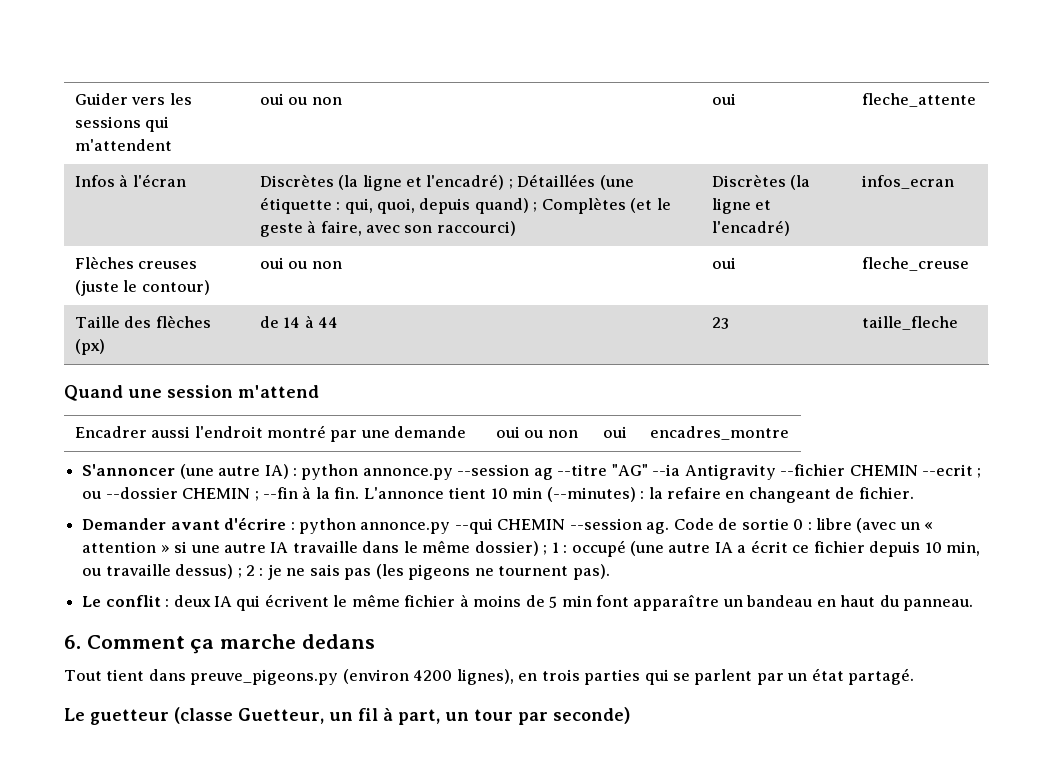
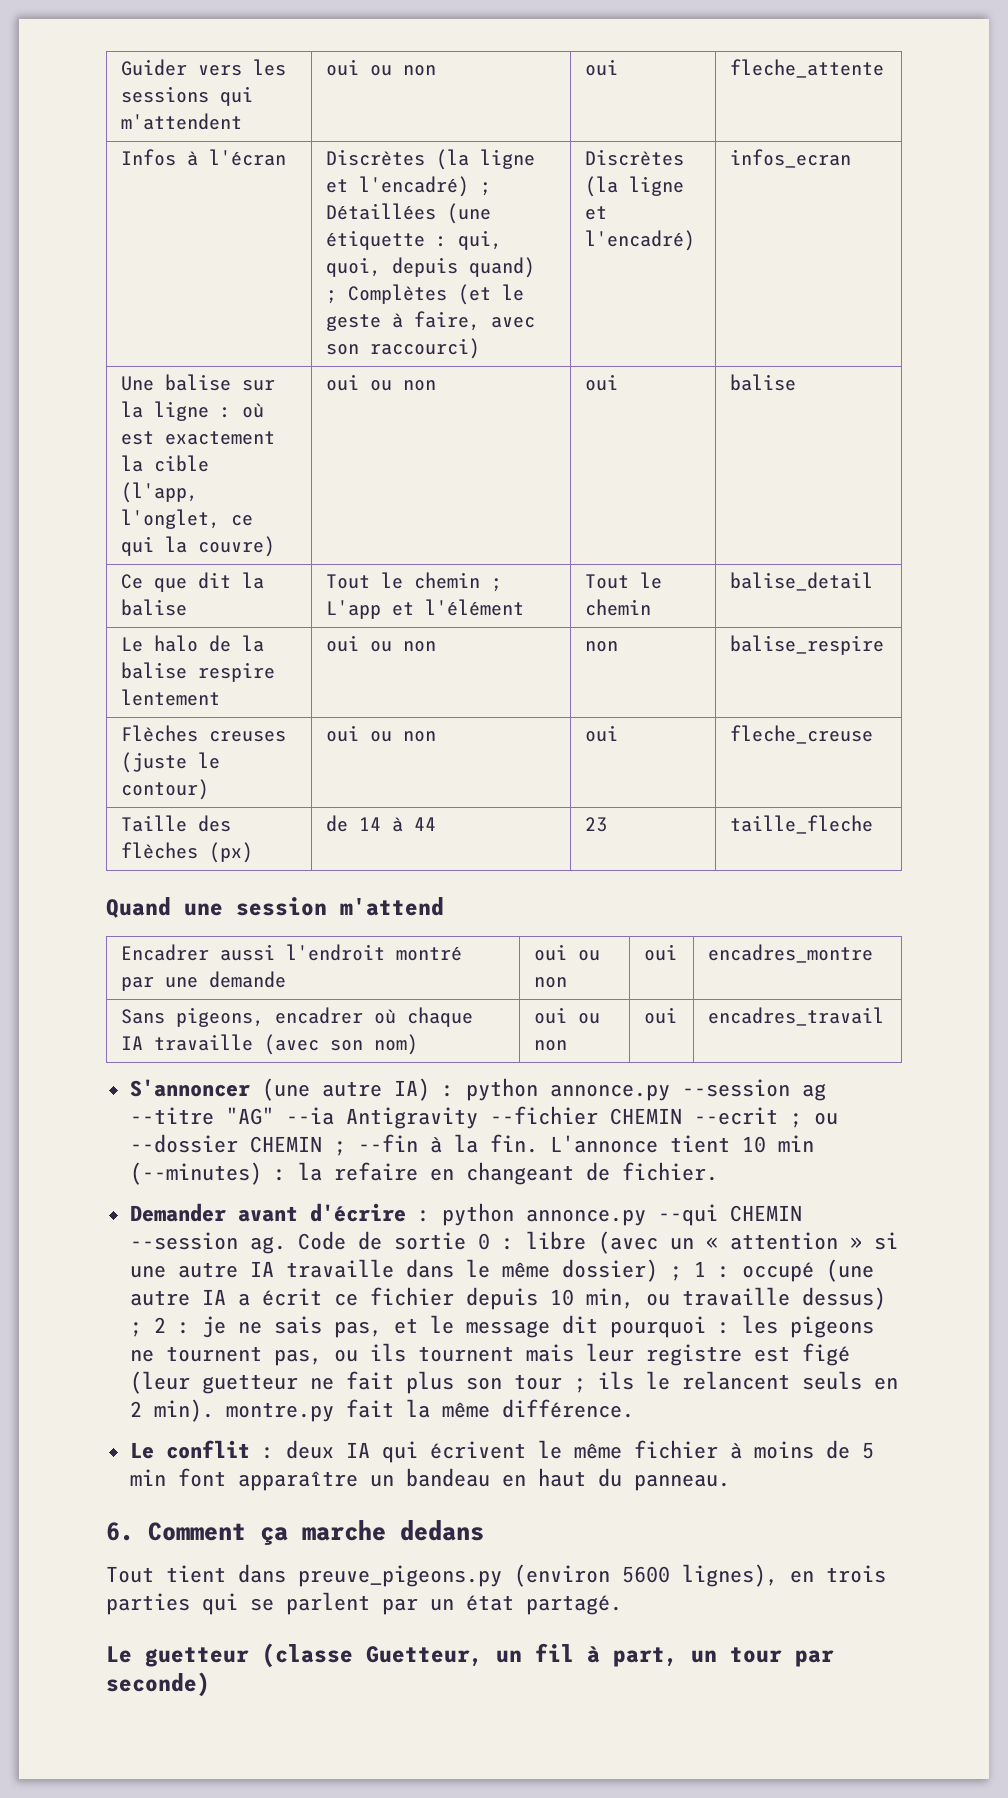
(954, 182) none -> [121,374,276,391] [121,401,265,421] [121,431,276,445] [121,455,210,472] [121,482,199,503] [121,509,254,529] [121,536,276,557] [326,374,437,391] [585,374,619,391] [730,374,797,391] [121,572,265,592] [121,599,188,616] [326,572,503,592] [326,599,525,619] [585,572,663,589] [585,599,652,616] [730,572,874,591] [121,635,265,652] [121,662,276,682] [121,689,221,706] [326,635,437,652] [585,641,619,652] [730,635,885,655] // Une balise sur la ligne : où est exactement la cible (l'app, l'onglet, ce qui la couvre) | oui ou non | oui | balise // Ce que dit la balise | Tout le chemin ; L'app et l'élément | Tout le chemin | balise_detail // Le halo de la balise respire lentement | oui ou non | non | balise_respire
(789, 433) none -> [121,1007,474,1027] [121,1034,419,1055] [534,1007,601,1024] [534,1040,568,1051] [644,1007,678,1024] [708,1007,885,1026] // Sans pigeons, encadrer où chaque IA travaille (avec son nom) | oui ou non | oui | encadres_travail
[344,564,610,580] pas (les pigeons ne tournent pas). -> [333,1315,874,1338] [129,1343,850,1366] [129,1371,898,1394] [129,1399,634,1422] pas, et le message dit pourquoi : les pigeons ne tournent pas, ou ils tournent mais leur registre est figé (leur guetteur ne fait plus son tour ; ils le relancent seuls en 2 min). montre.py fait la même différence.
[413,670,453,681] 4200 -> [622,1566,670,1583] 5600

